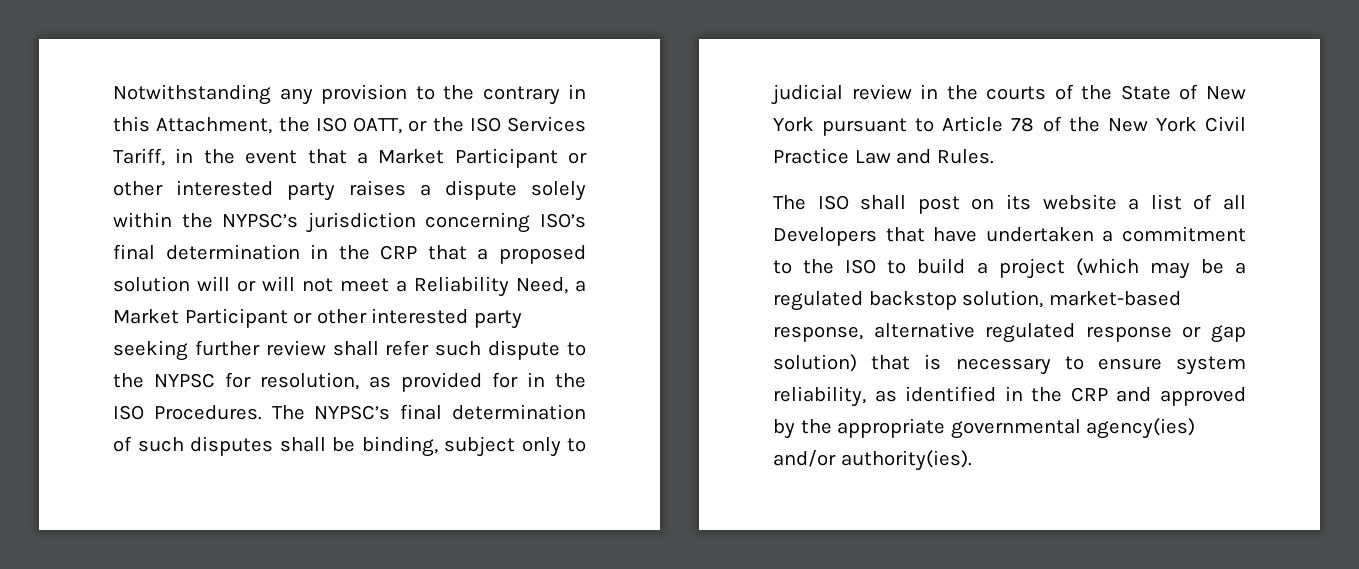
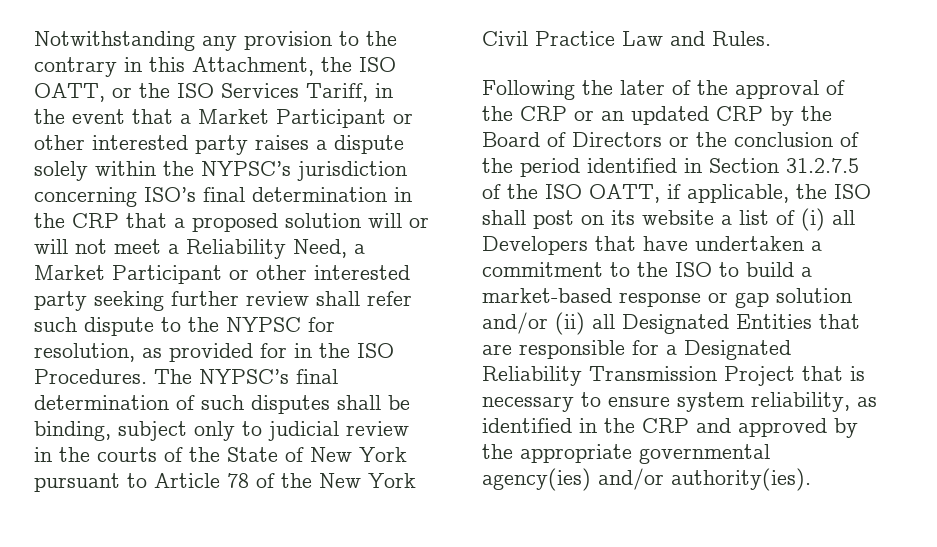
[773,195,806,210] The -> [482,80,845,100] [482,106,832,126] [482,132,859,147] [482,158,859,177] [482,184,827,203] Following the later of the approval of the CRP or an updated CRP by the Board of Directors or the conclusion of the period identified in Section 31.2.7.5 of the ISO OATT, if applicable, the
(1213, 202) none -> [801,208,825,231] (i)
[998,258,1246,279] [773,290,1181,311] [773,322,1246,343] [773,354,857,372] project (which may be a regulated backstop solution, market-based response, alternative regulated response or gap solution) -> [482,288,852,308] [482,312,860,335] [482,340,791,360] [482,366,795,386] market-based response or gap solution and/or (ii) all Designated Entities that are responsible for a Designated Reliability Transmission Project

